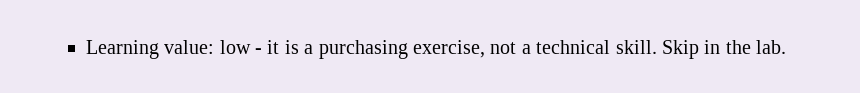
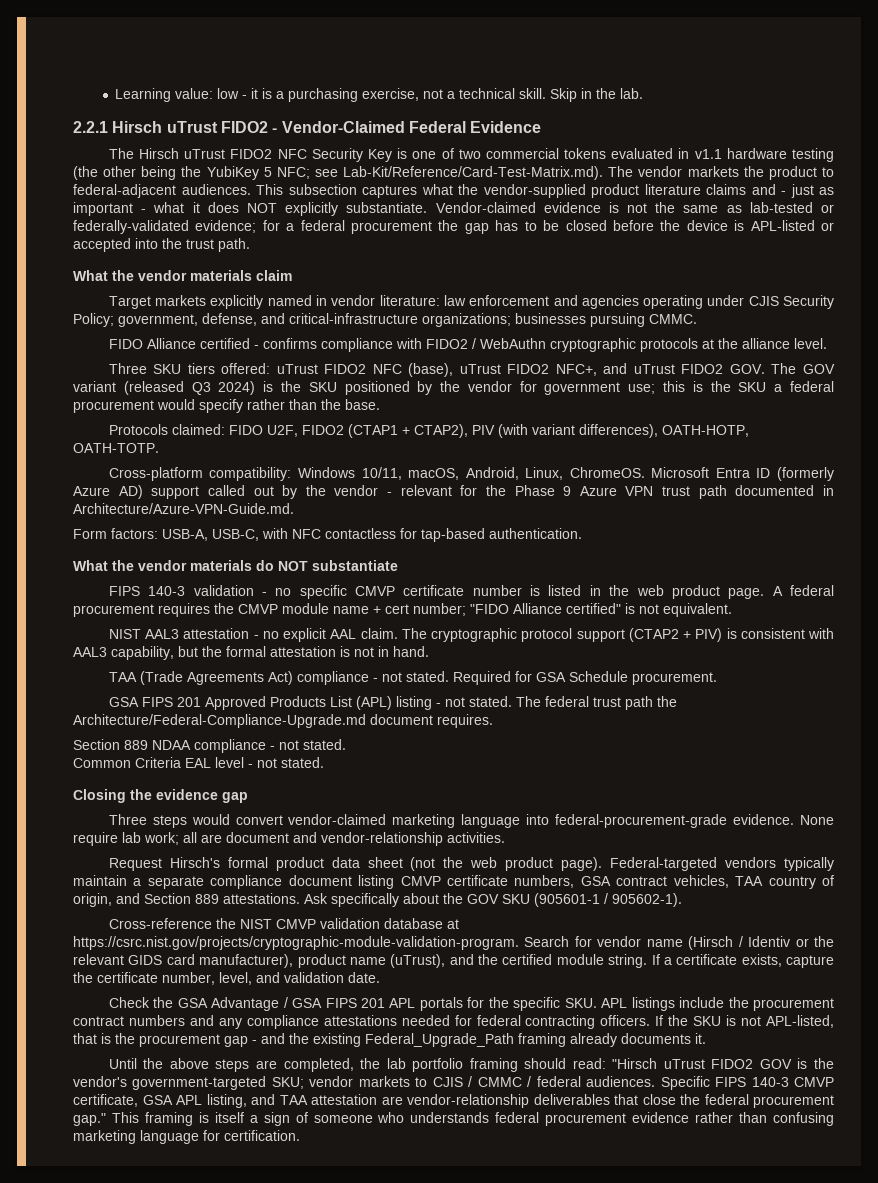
(787, 47) none -> [73,121,542,133] [108,148,835,162] [73,166,834,180] [73,184,834,198] [73,202,834,216] [73,220,834,234] [73,238,250,252] [73,270,292,281] [108,295,834,309] [73,313,697,327] [108,338,827,352] [108,363,835,377] [73,381,834,395] [73,399,380,413] [108,424,749,438] [73,443,159,453] [108,467,834,481] [73,485,835,499] [73,503,294,514] [73,528,582,542] [73,560,398,571] [108,585,834,599] [73,603,732,617] [108,628,834,642] [73,646,429,660] [108,671,717,685] [108,696,677,710] [73,714,493,728] [73,739,346,753] [73,757,324,768] [73,789,248,803] [108,814,834,828] [73,832,505,846] [108,857,834,871] [73,875,835,889] [73,893,682,907] [108,918,459,929] [73,936,835,950] [73,954,834,968] [73,972,380,985] [108,997,834,1011] [73,1015,834,1029] [73,1033,706,1047] [108,1058,834,1072] [73,1076,834,1090] [73,1094,834,1108] [73,1112,834,1126] [73,1130,300,1144] // 2.2.1 Hirsch uTrust FIDO2 - Vendor-Claimed Federal Evidence // The Hirsch uTrust FIDO2 NFC Security Key is one of two commercial tokens evaluated in v1.1 hardware testing (the other being the YubiKey 5 NFC; see Lab-Kit/Reference/Card-Test-Matrix.md). The vendor markets the product to federal-adjacent audiences. This subsection captures what the vendor-supplied product literature claims and - just as important - what it does NOT explicitly substantiate. Vendor-claimed evidence is not the same as lab-tested or federally-validated evidence; for a federal procurement the gap has to be closed before the device is APL-listed or accepted into the trust path. // What the vendor materials claim // Target markets explicitly named in vendor literature: law enforcement and agencies operating under CJIS Security Policy; government, defense, and critical-infrastructure organizations; businesses pursuing CMMC. // FIDO Alliance certified - confirms compliance with FIDO2 / WebAuthn cryptographic protocols at the alliance level. // Three SKU tiers offered: uTrust FIDO2 NFC (base), uTrust FIDO2 NFC+, and uTrust FIDO2 GOV. The GOV variant (released Q3 2024) is the SKU positioned by the vendor for government use; this is the SKU a federal procurement would specify rather than the base. // Protocols claimed: FIDO U2F, FIDO2 (CTAP1 + CTAP2), PIV (with variant differences), OATH-HOTP, OATH-TOTP. // Cross-platform compatibility: Windows 10/11, macOS, Android, Linux, ChromeOS. Microsoft Entra ID (formerly Azure AD) support called out by the vendor - relevant for the Phase 9 Azure VPN trust path documented in Architecture/Azure-VPN-Guide.md. // Form factors: USB-A, USB-C, with NFC contactless for tap-based authentication. // What the vendor materials do NOT substantiate // FIPS 140-3 validation - no specific CMVP certificate number is listed in the web product page. A federal procurement requires the CMVP module name + cert number; "FIDO Alliance certified" is not equivalent. // NIST AAL3 attestation - no explicit AAL claim. The cryptographic protocol support (CTAP2 + PIV) is consistent with AAL3 capability, but the formal attestation is not in hand. // TAA (Trade Agreements Act) compliance - not stated. Required for GSA Schedule procurement. // GSA FIPS 201 Approved Products List (APL) listing - not stated. The federal trust path the Architecture/Federal-Compliance-Upgrade.md document requires. // Section 889 NDAA compliance - not stated. // Common Criteria EAL level - not stated. // Closing the evidence gap // Three steps would convert vendor-claimed marketing language into federal-procurement-grade evidence. None require lab work; all are document and vendor-relationship activities. // Request Hirsch's formal product data sheet (not the web product page). Federal-targeted vendors typically maintain a separate compliance document listing CMVP certificate numbers, GSA contract vehicles, TAA country of origin, and Section 889 attestations. Ask specifically about the GOV SKU (905601-1 / 905602-1). // Cross-reference the NIST CMVP validation database at https://csrc.nist.gov/projects/cryptographic-module-validation-program. Search for vendor name (Hirsch / Identiv or the relevant GIDS card manufacturer), product name (uTrust), and the certified module string. If a certificate exists, capture the certificate number, level, and validation date. // Check the GSA Advantage / GSA FIPS 201 APL portals for the specific SKU. APL listings include the procurement contract numbers and any compliance attestations needed for federal contracting officers. If the SKU is not APL-listed, that is the procurement gap - and the existing Federal_Upgrade_Path framing already documents it. // Until the above steps are completed, the lab portfolio framing should read: "Hirsch uTrust FIDO2 GOV is the vendor's government-targeted SKU; vendor markets to CJIS / CMMC / federal audiences. Specific FIPS 140-3 CMVP certificate, GSA APL listing, and TAA attestation are vendor-relationship deliverables that close the federal procurement gap." This framing is itself a sign of someone who understands federal procurement evidence rather than confusing marketing language for certification.

